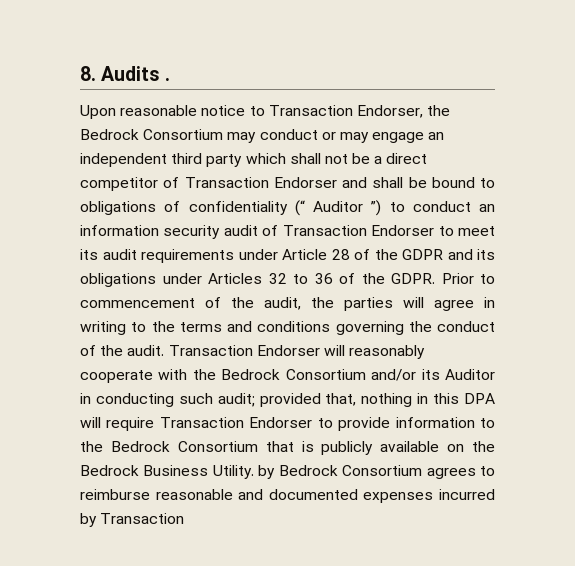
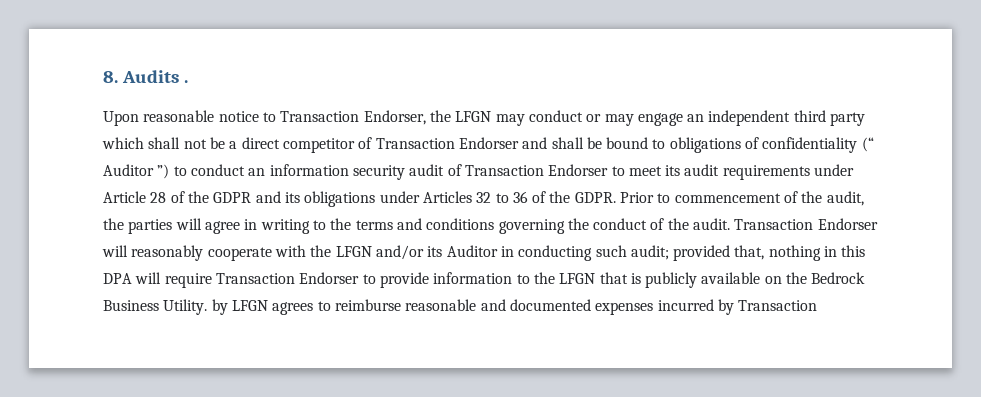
[80,129,224,140] Bedrock Consortium -> [455,111,492,122] LFGN
[221,369,366,380] Bedrock Consortium -> [335,246,372,257] LFGN
[110,441,258,452] Bedrock Consortium -> [559,273,596,284] LFGN
[278,465,423,476] Bedrock Consortium -> [231,300,268,311] LFGN

